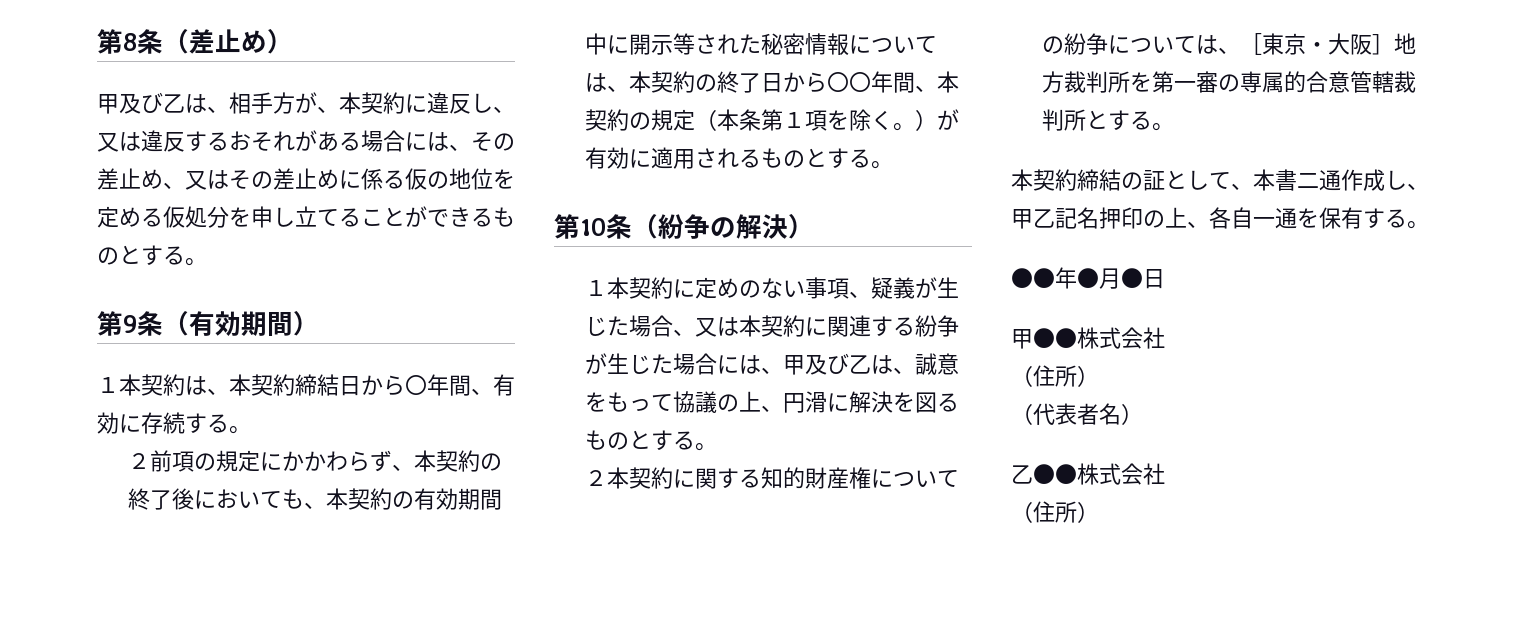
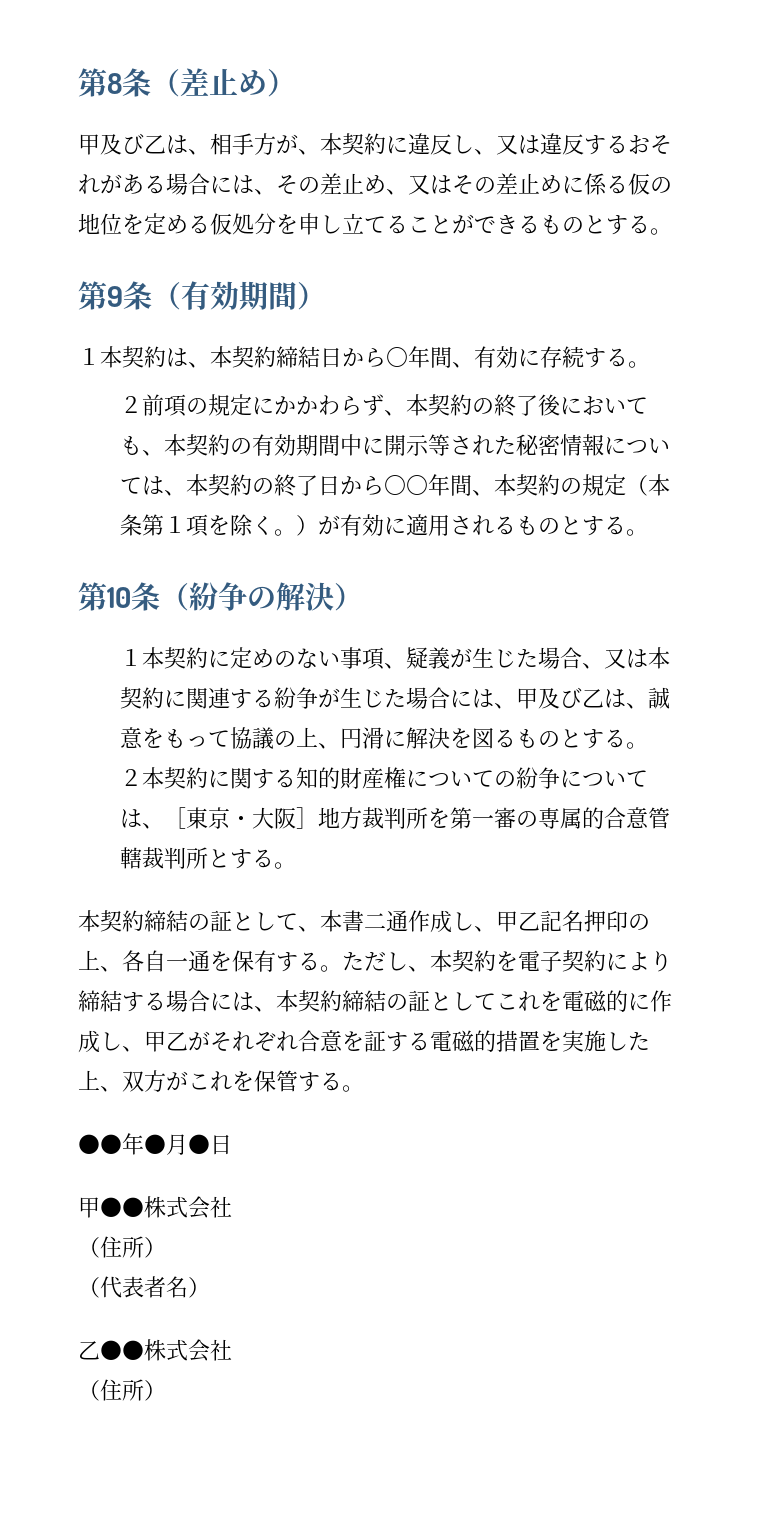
(1429, 225) none -> [342,950,672,972] [78,990,672,1013] [78,1030,650,1053] [78,1070,364,1092] ただし、本契約を電子契約により締結する場合には、本契約締結の証としてこれを電磁的に作成し、甲乙がそれぞれ合意を証する電磁的措置を実施した上、双方がこれを保管する。

